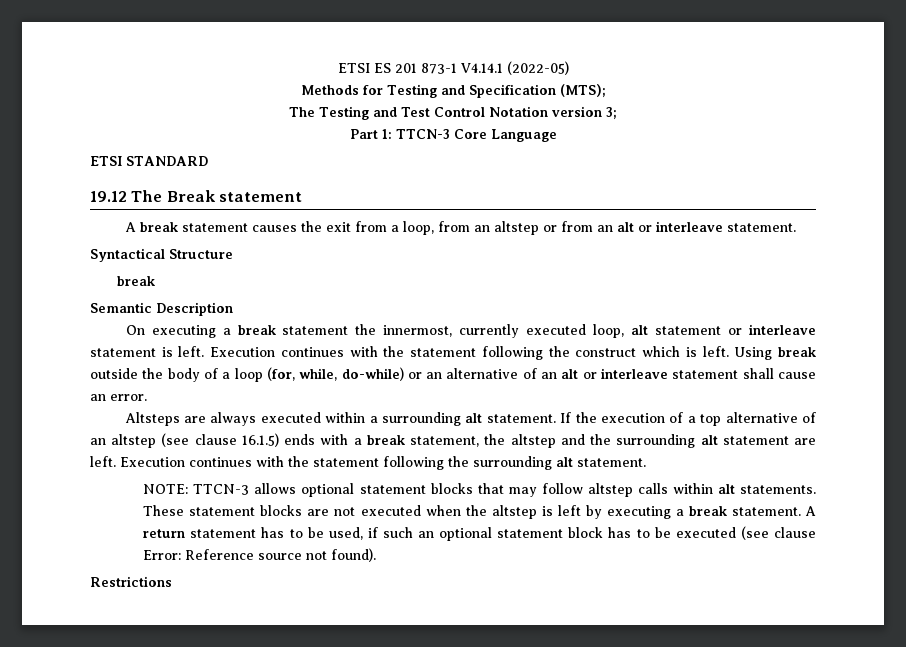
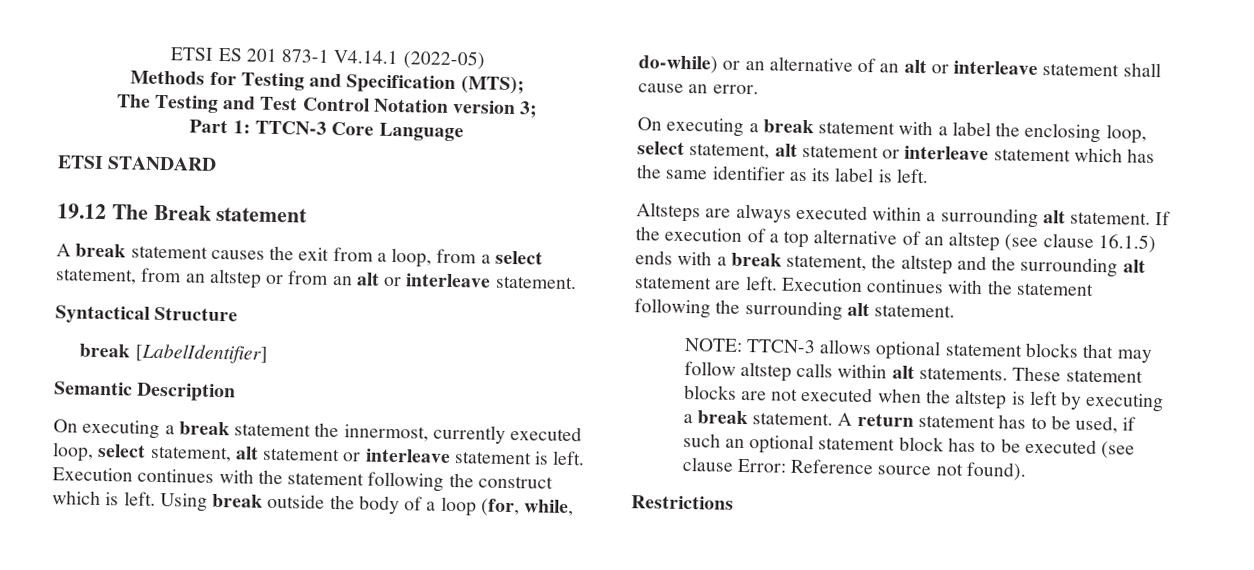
(470, 226) none -> [480,250,543,265] [55,267,183,285] a select statement, from
(156, 281) none -> [134,343,268,364] [LabelIdentifier]
(625, 331) none -> [97,443,232,463] select statement,
(147, 397) none -> [637,117,1147,144] [637,141,1156,164] [636,164,929,184] // On executing a break statement with a label the enclosing loop, select statement, alt statement or interleave statement which has the same identifier as its label is left.

